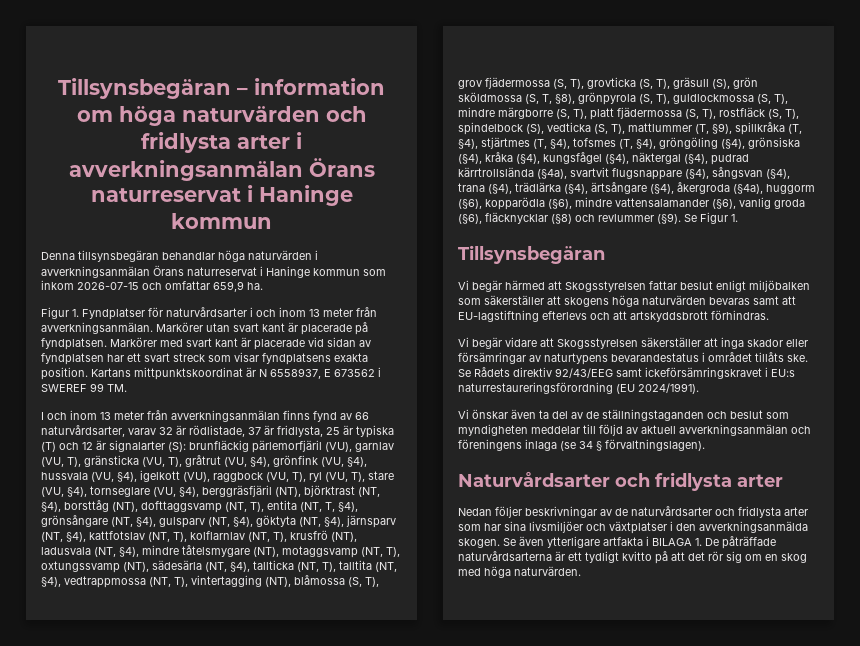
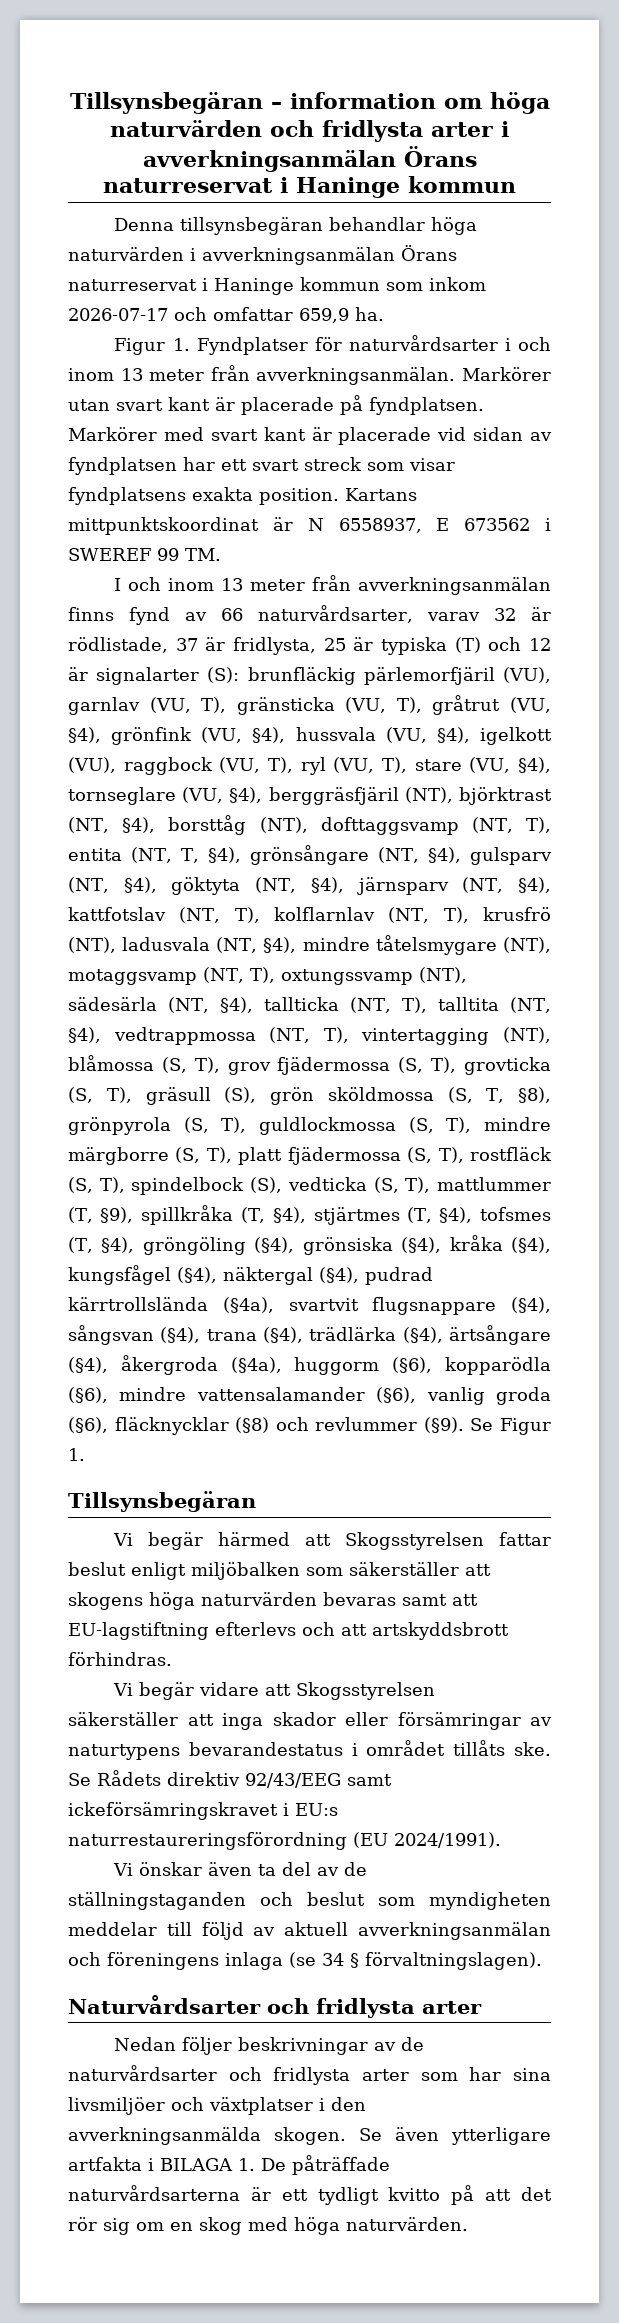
[77,282,139,290] 2026-07-15 -> [68,308,168,321] 2026-07-17

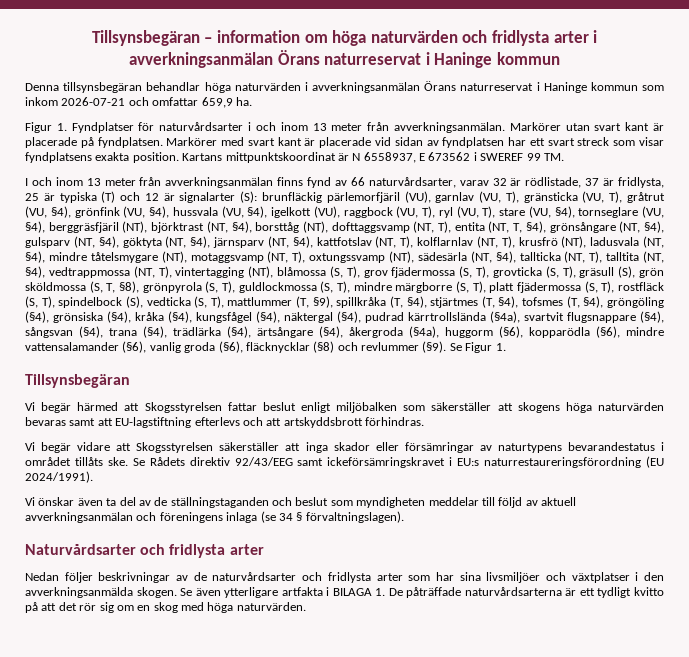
[68,308,168,321] 2026-07-17 -> [61,97,126,106] 2026-07-21

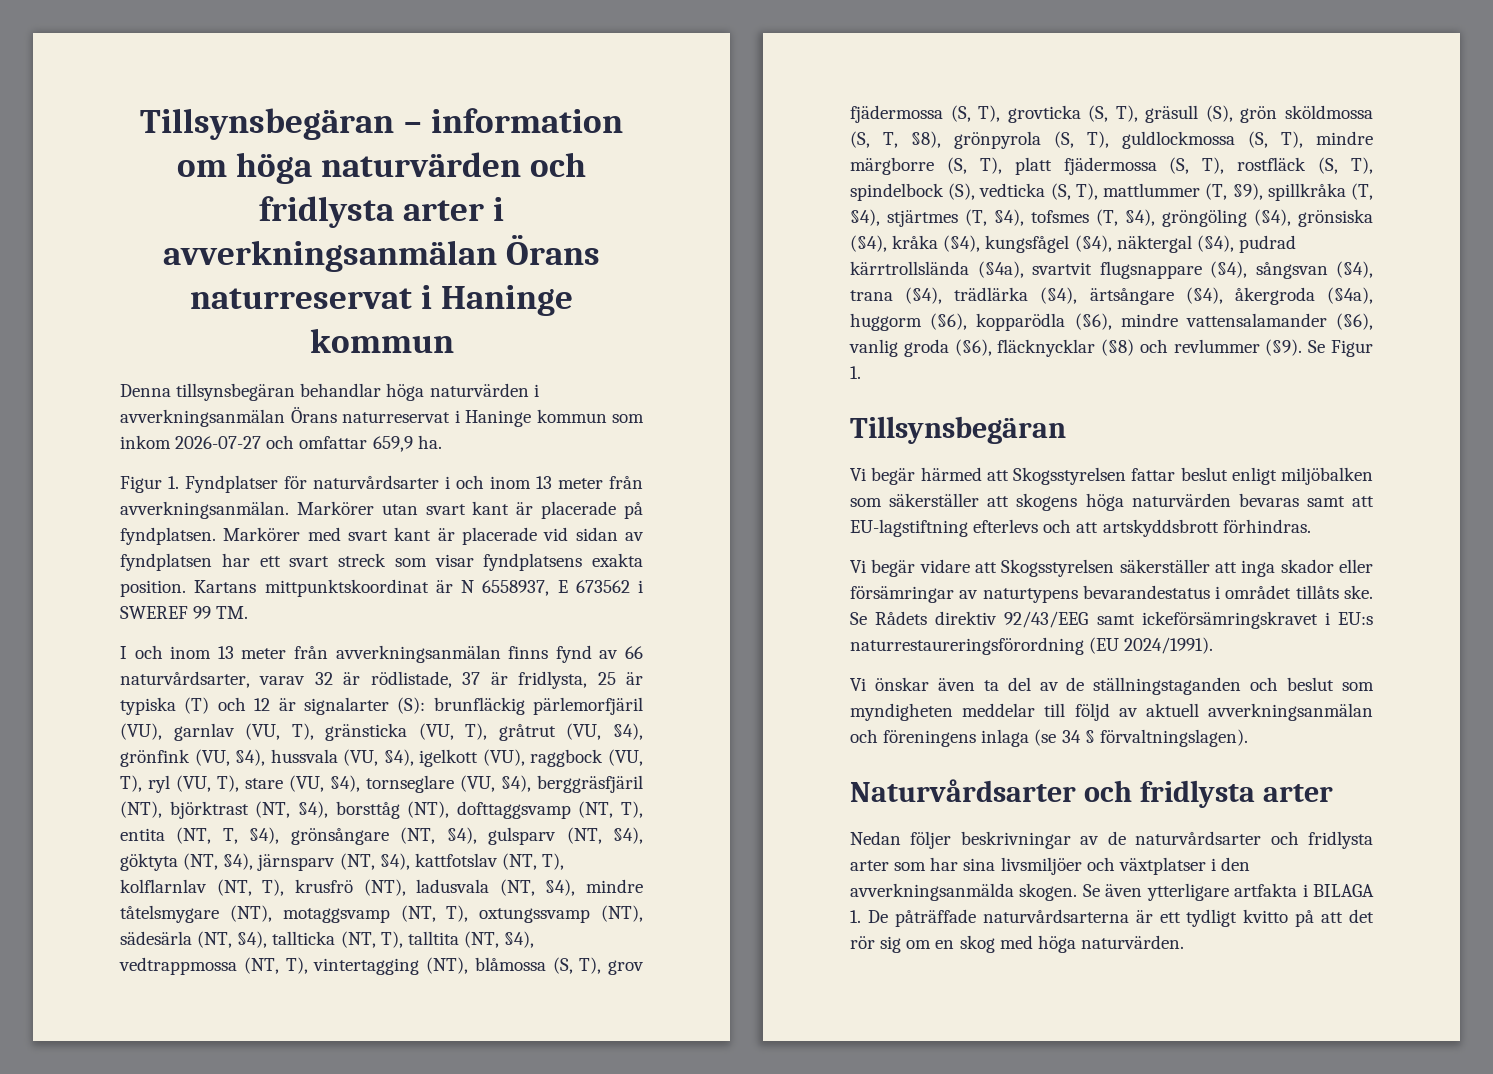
[61,97,126,106] 2026-07-21 -> [175,436,262,449] 2026-07-27

